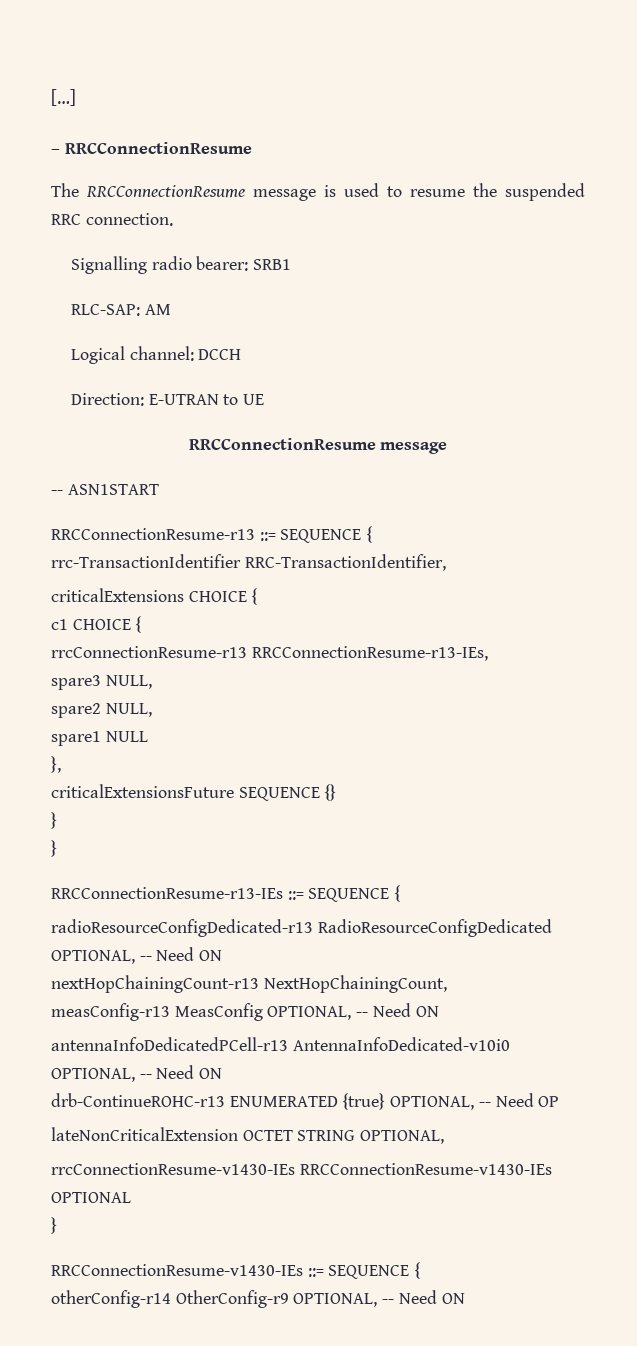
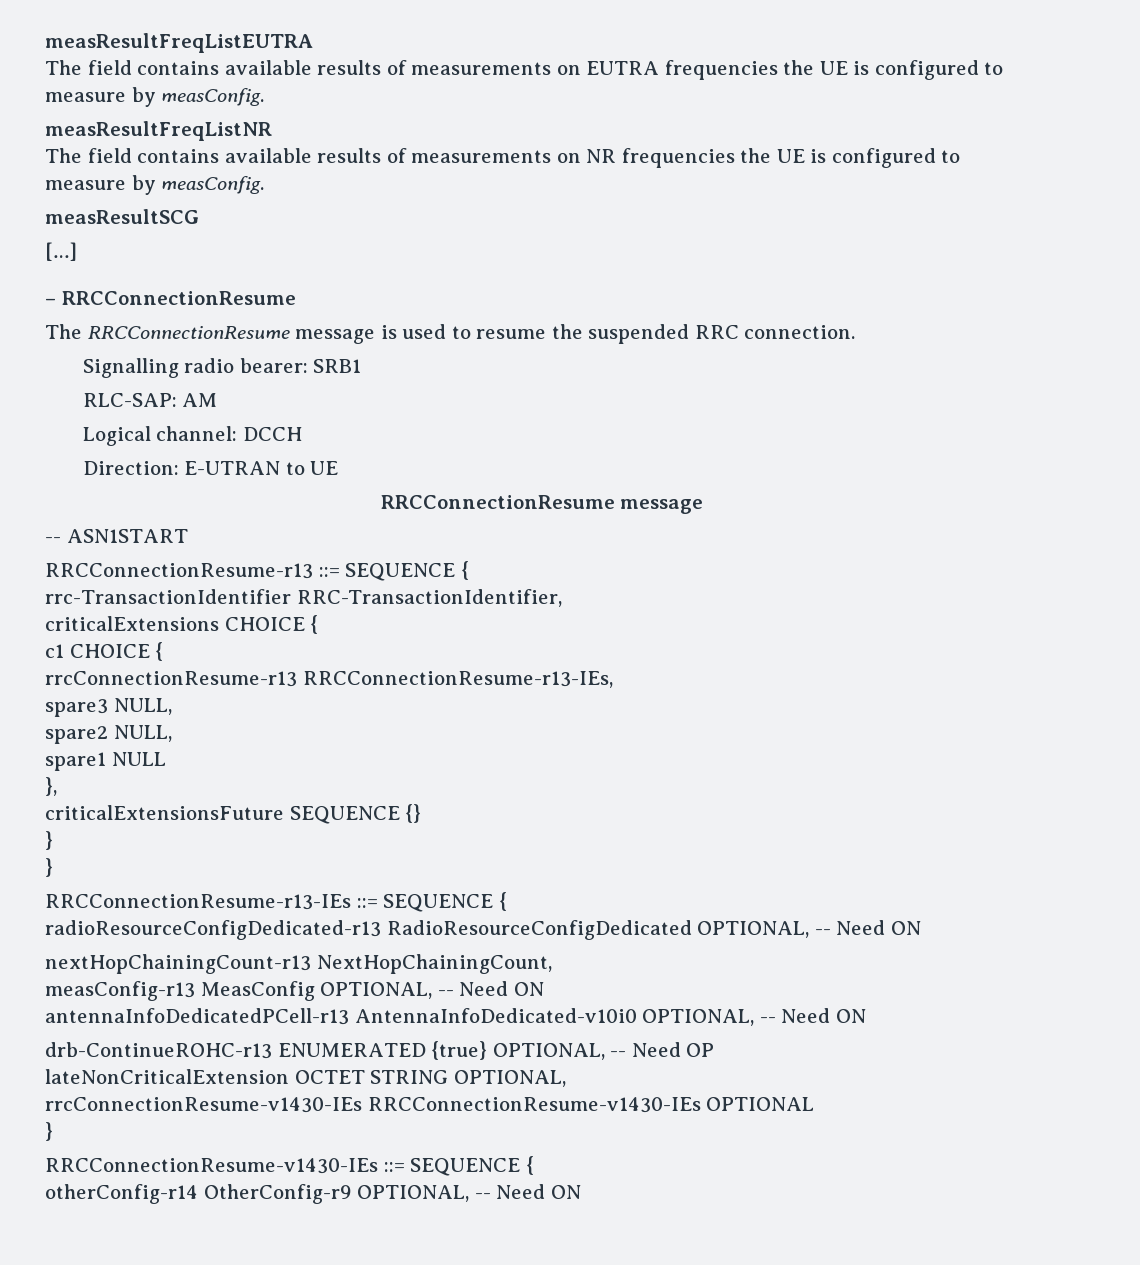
(51, 97) none -> [45,33,313,53] [45,60,1004,80] [45,87,265,107] [45,121,272,141] [45,148,961,168] [45,175,265,195] [45,209,199,224] measResultFreqListEUTRA // The field contains available results of measurements on EUTRA frequencies the UE is configured to measure by measConfig. // measResultFreqListNR // The field contains available results of measurements on NR frequencies the UE is configured to measure by measConfig. // measResultSCG //

